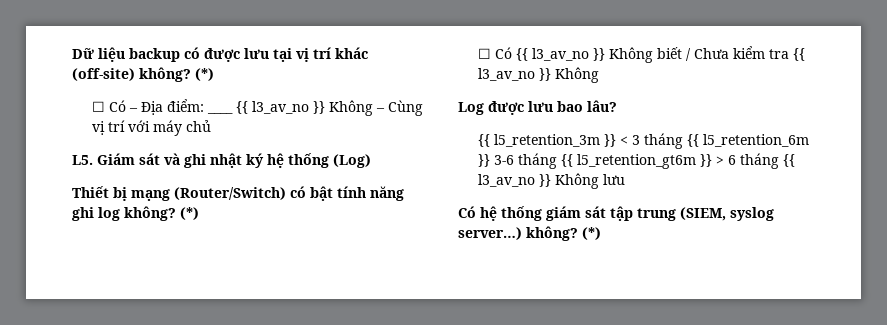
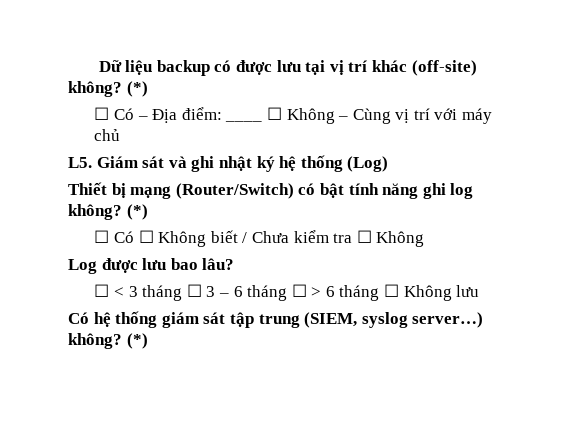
[236,101,326,114] {{ l3_av_no }} -> [266,107,282,120] ☐
[516,48,606,61] {{ l3_av_no }} -> [138,230,154,243] ☐
[793,48,806,61] [478,68,552,81] {{ l3_av_no }} -> [356,230,372,243] ☐
[478,133,810,149] [478,153,796,169] [478,174,552,187] {{ l5_retention_3m }} < 3 tháng {{ l5_retention_6m }} 3-6 tháng {{ l5_retention_gt6m }} > 6 tháng {{ l3_av_no }} -> [94,284,400,301] ☐ < 3 tháng ☐ 3 – 6 tháng ☐ > 6 tháng ☐

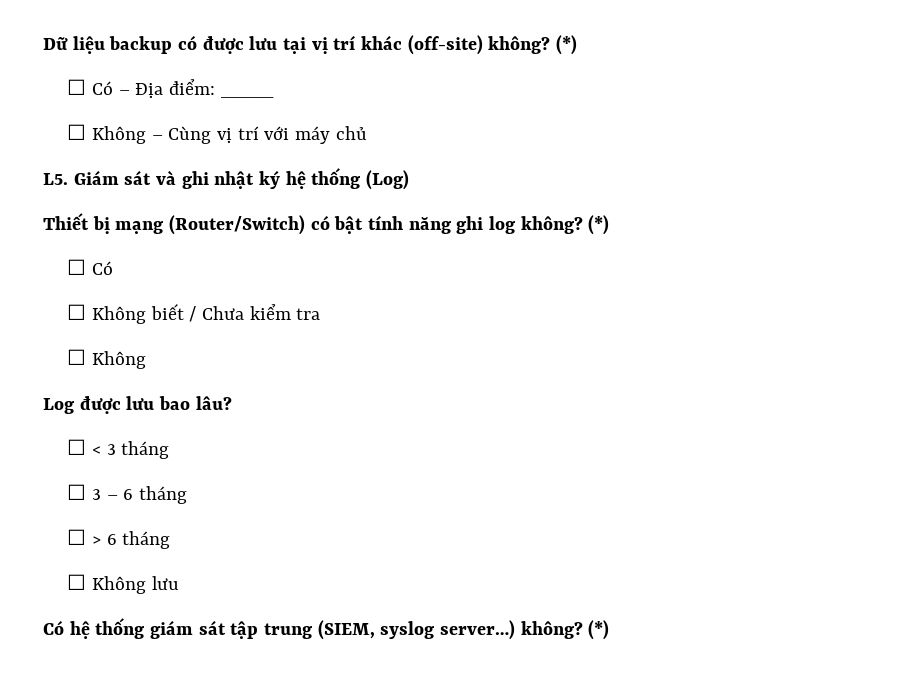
(263, 121) none -> (274, 96) //
(134, 237) none -> (113, 268) //
(353, 238) none -> (321, 314) //
(183, 293) none -> (170, 450) //
(288, 293) none -> (187, 495) //
(380, 293) none -> (171, 540) //

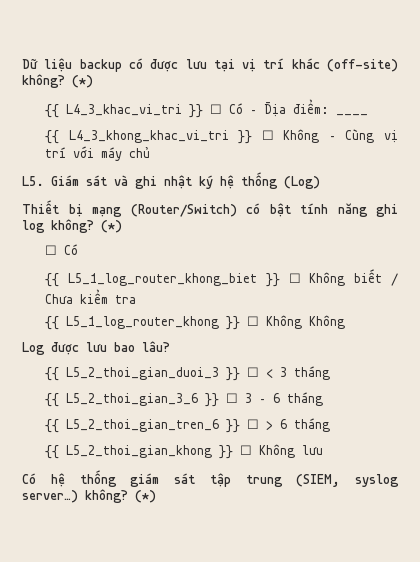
(578, 45) none -> [45,104,204,118] {{ L4_3_khac_vi_tri }}
(274, 96) none -> [45,130,253,144] {{ L4_3_khong_khac_vi_tri }}
(113, 268) none -> [45,273,280,287] {{ L5_1_log_router_khong_biet }}
[67,349,146,369] ☐ Không -> [45,315,346,330] {{ L5_1_log_router_khong }} ☐ Không Không
(232, 403) none -> [45,367,241,381] {{ L5_2_thoi_gian_duoi_3 }}
(170, 450) none -> [45,393,220,407] {{ L5_2_thoi_gian_3_6 }}
(187, 495) none -> [45,419,241,433] {{ L5_2_thoi_gian_tren_6 }}
(171, 540) none -> [45,445,234,459] {{ L5_2_thoi_gian_khong }}

